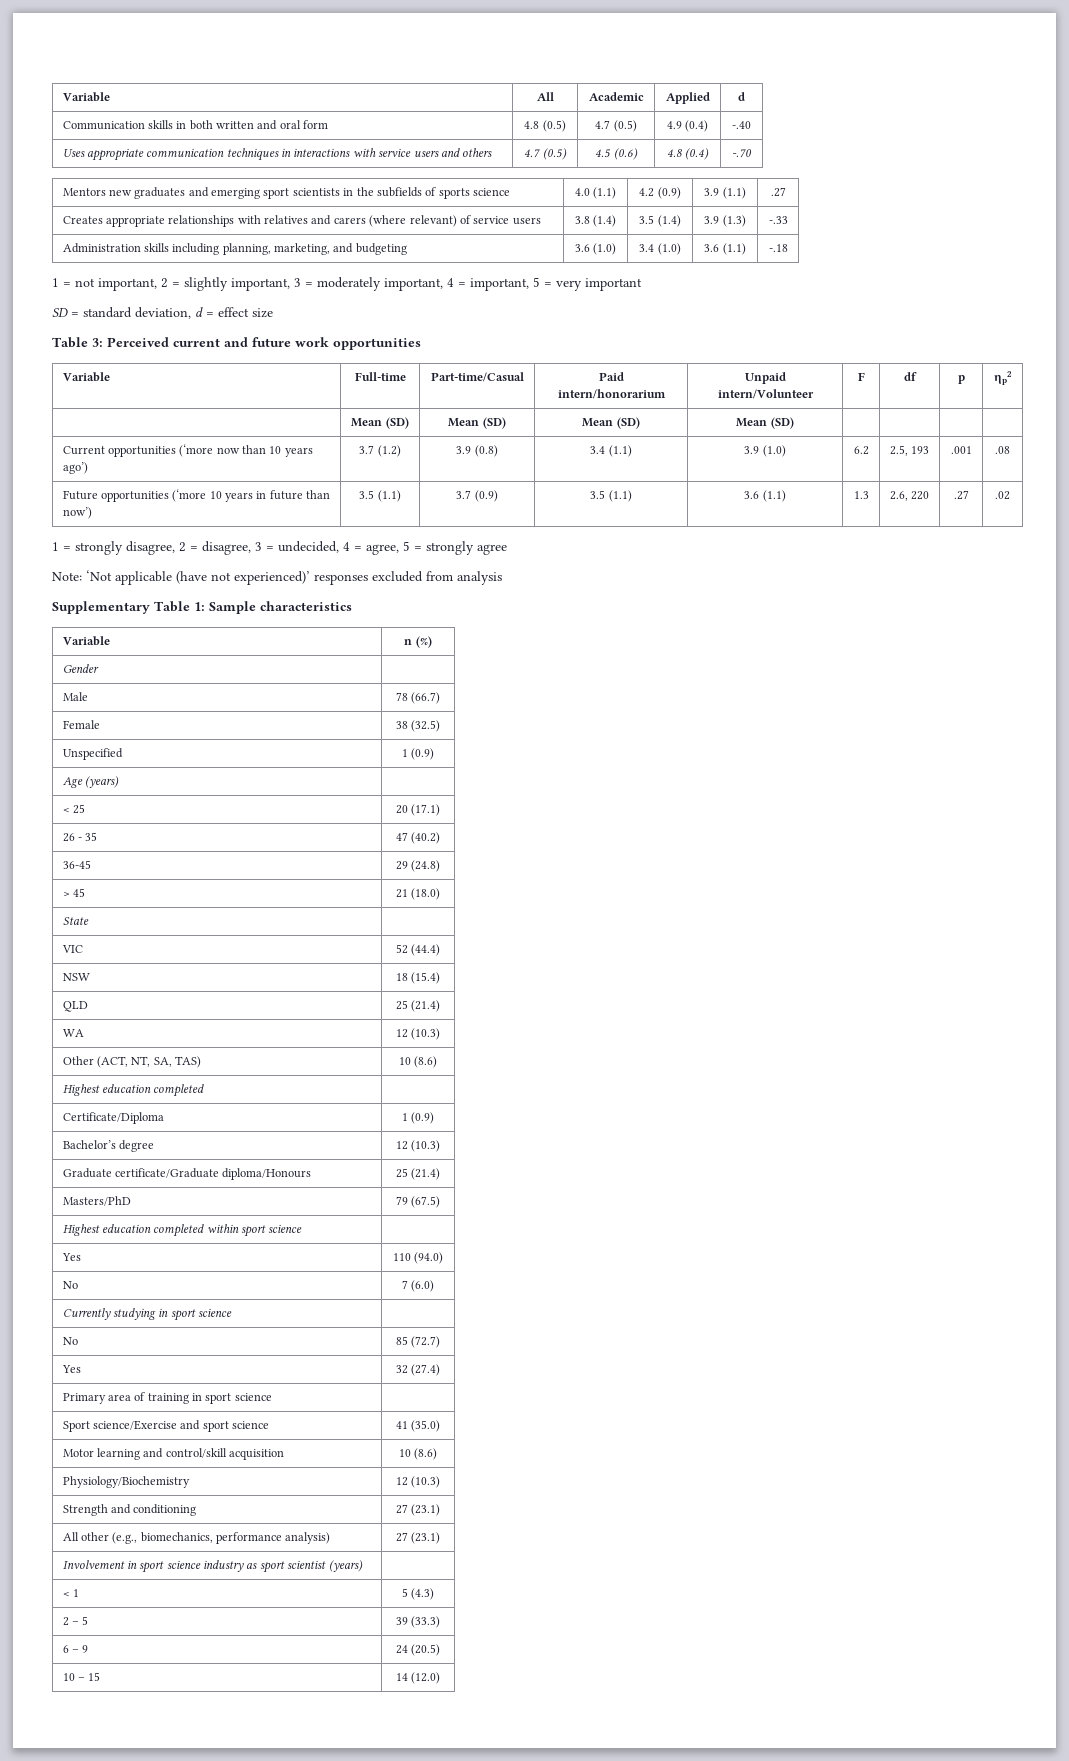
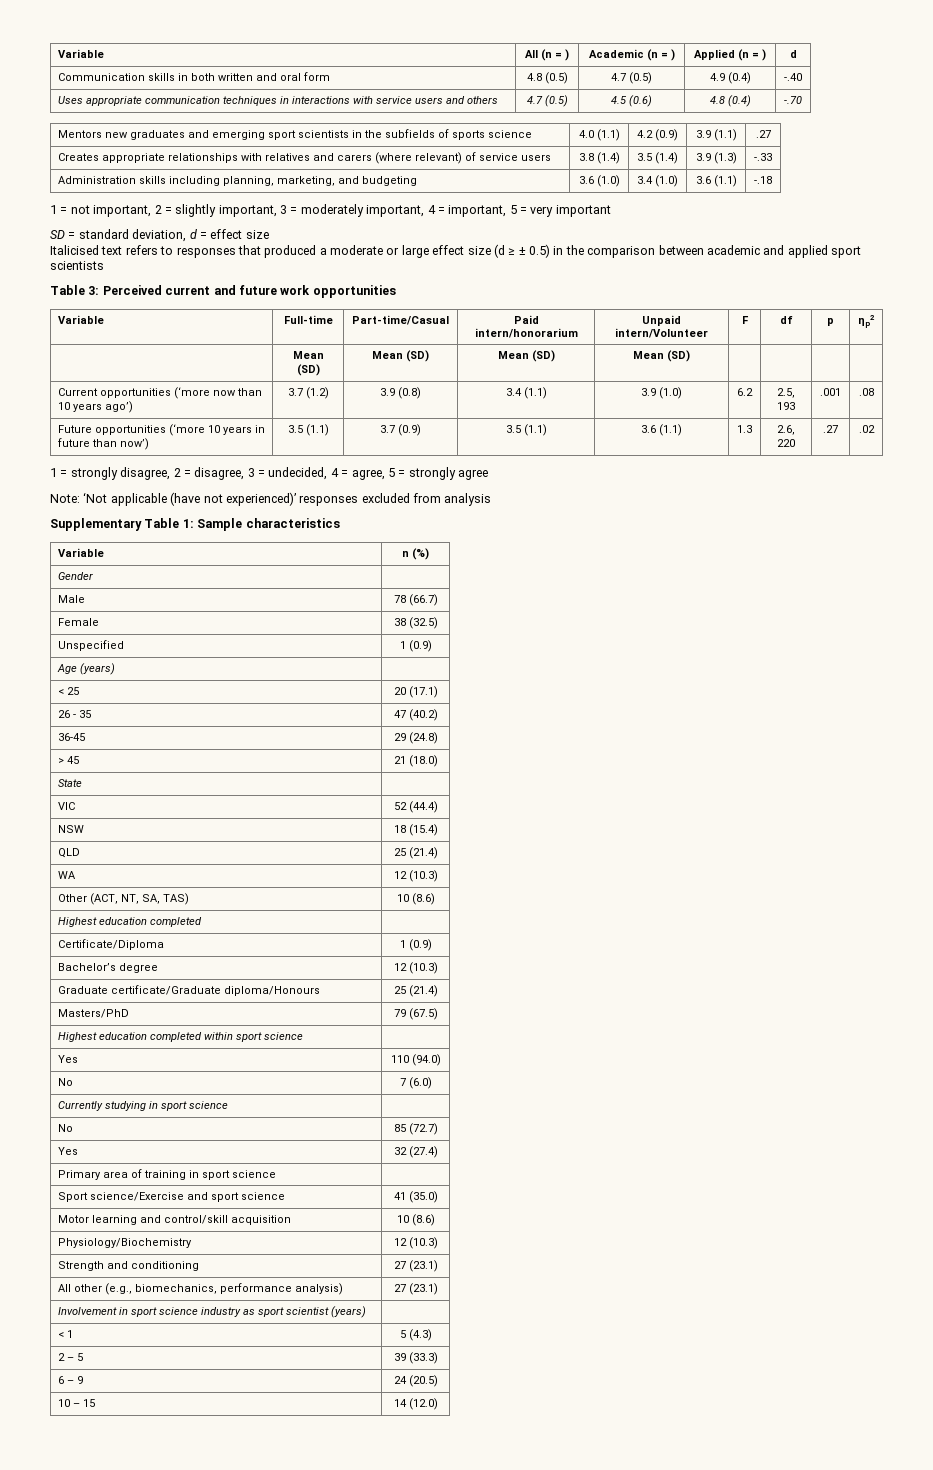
[588,92,644,101] [665,92,710,104] | Academic | Applied -> [541,49,569,61] [588,49,675,61] [694,49,766,61] (n = ) | Academic (n = ) | Applied (n = )
(273, 313) none -> [50,244,861,258] [50,261,104,270] // Italicised text refers to responses that produced a moderate or large effect size (d ≥ ± 0.5) in the comparison between academic and applied sport scientists

